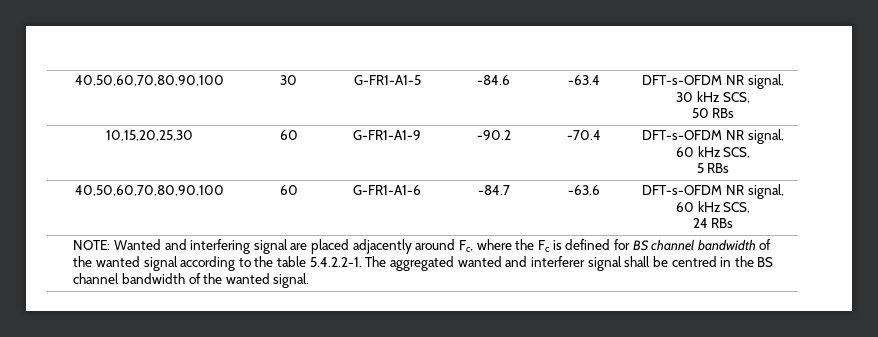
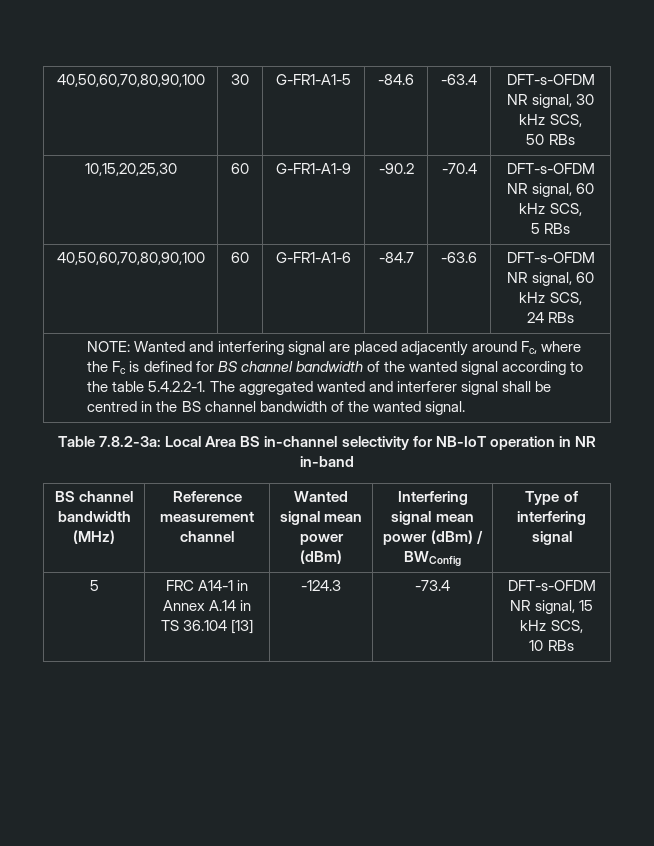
(310, 280) none -> [58,436,596,450] [300,456,354,467] [54,491,134,502] [57,511,131,522] [73,530,115,544] [172,491,242,502] [160,511,254,522] [180,531,234,542] [294,491,348,502] [279,511,363,525] [299,534,344,545] [300,550,342,564] [397,491,468,505] [391,511,474,525] [383,530,483,545] [404,551,461,566] [525,491,578,505] [517,511,586,525] [531,531,572,545] [89,580,99,591] [165,580,249,591] [162,600,252,611] [160,619,254,634] [301,580,341,591] [415,580,450,591] [507,580,596,591] [510,600,593,614] [520,620,583,633] [529,640,574,651] // Table 7.8.2-3a: Local Area BS in-channel selectivity for NB-IoT operation in NR in-band // BS channel bandwidth (MHz) | Reference measurement channel | Wanted signal mean power (dBm) | Interfering signal mean power (dBm) / BWConfig | Type of interfering signal // 5 | FRC A14-1 in Annex A.14 in TS 36.104 [13] | -124.3 | -73.4 | DFT-s-OFDM NR signal, 15 kHz SCS, // 10 RBs

